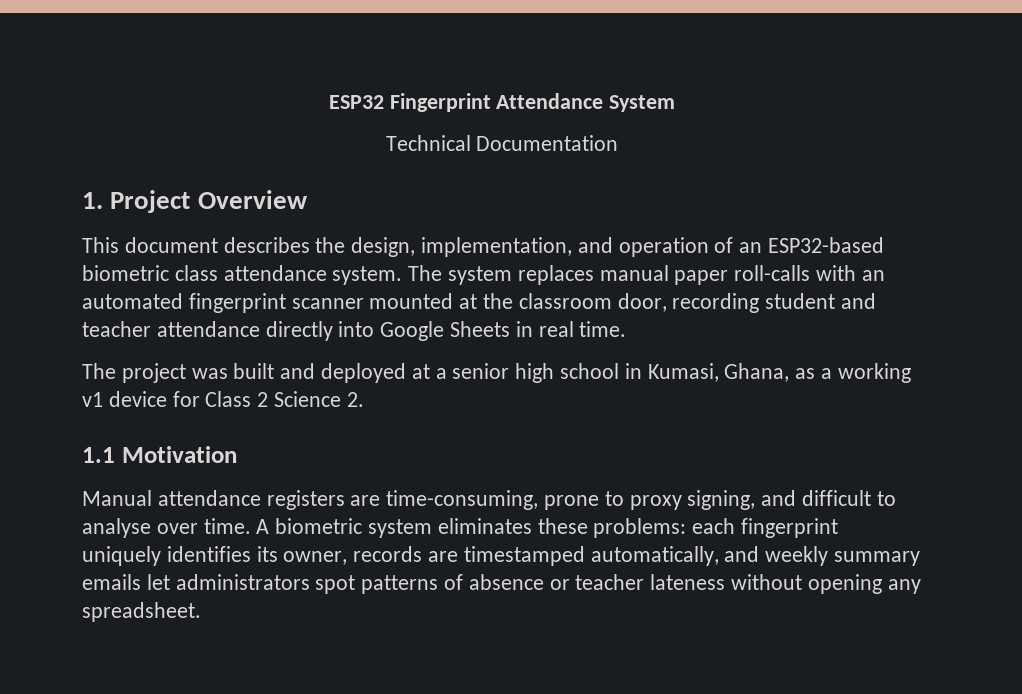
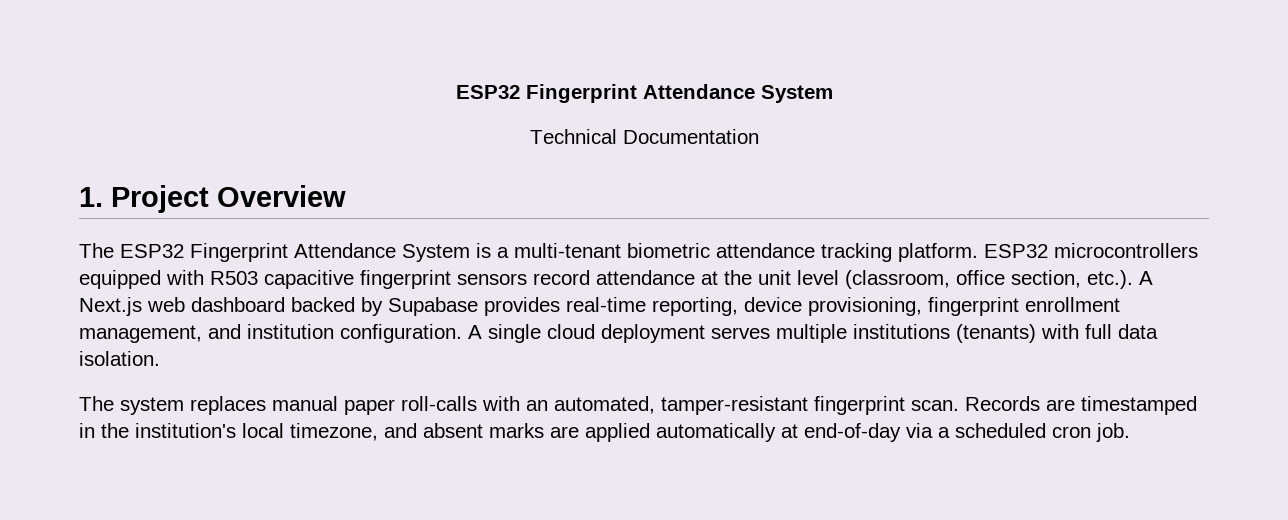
[82,237,885,257] [82,265,403,285] This document describes the design, implementation, and operation of an ESP32-based biometric class attendance system. -> [79,243,1198,262] [79,270,1153,289] [79,297,1120,316] [79,324,1158,343] [79,351,160,366] The ESP32 Fingerprint Attendance System is a multi-tenant biometric attendance tracking platform. ESP32 microcontrollers equipped with R503 capacitive fingerprint sensors record attendance at the unit level (classroom, office section, etc.). A Next.js web dashboard backed by Supabase provides real-time reporting, device provisioning, fingerprint enrollment management, and institution configuration. A single cloud deployment serves multiple institutions (tenants) with full data isolation. //
[82,293,877,313] [82,321,627,341] [82,363,911,383] [82,391,364,407] [82,446,237,463] [82,490,896,510] [82,518,839,538] [82,546,921,566] [82,574,921,594] [82,602,201,622] automated fingerprint scanner mounted at the classroom door, recording student and teacher attendance directly into Google Sheets in real time. // The project was built and deployed at a senior high school in Kumasi, Ghana, as a working v1 device for Class 2 Science 2. // 1.1 Motivation // Manual attendance registers are time-consuming, prone to proxy signing, and difficult to analyse over time. A biometric system eliminates these problems: each fingerprint uniquely identifies its owner, records are timestamped automatically, and weekly summary emails let administrators spot patterns of absence or teacher lateness without opening any spreadsheet. -> [554,396,1197,415] [79,423,1130,442] automated, tamper-resistant fingerprint scan. Records are timestamped in the institution's local timezone, and absent marks are applied automatically at end-of-day via a scheduled cron job.

